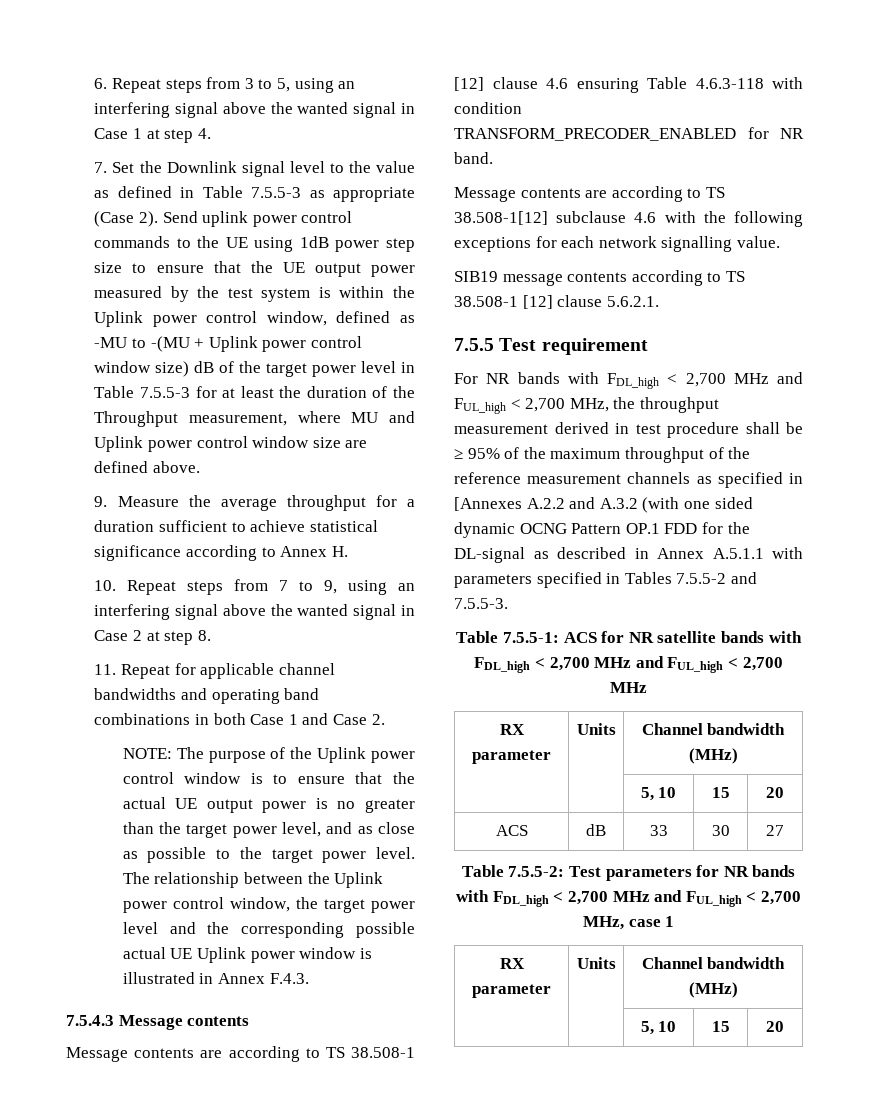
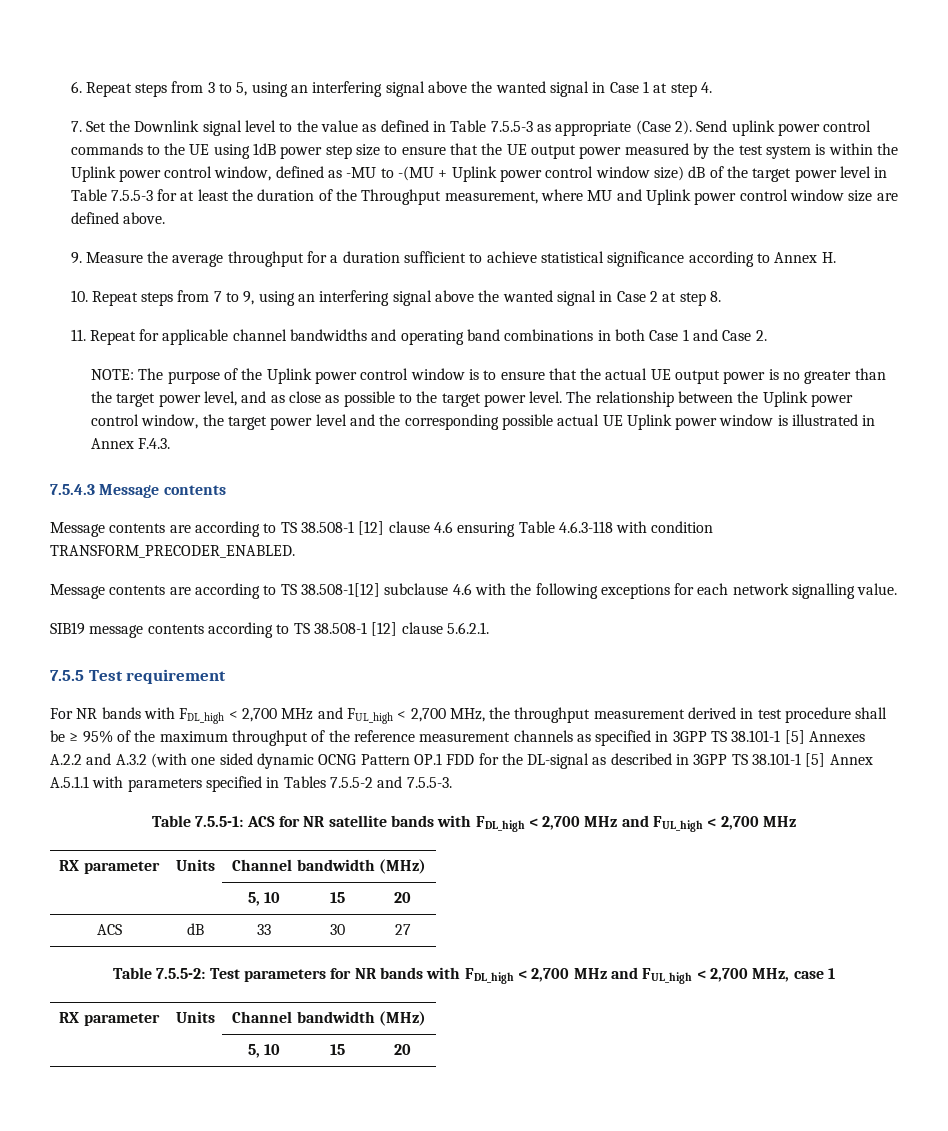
[454,127,804,141] [454,152,493,164] TRANSFORM_PRECODER_ENABLED for NR band. -> [50,545,295,558] TRANSFORM_PRECODER_ENABLED.
[454,497,522,511] [Annexes -> [672,730,866,744] 3GPP TS 38.101-1 [5] Annexes
(649, 553) none -> [693,753,826,767] 3GPP TS 38.101-1 [5]

